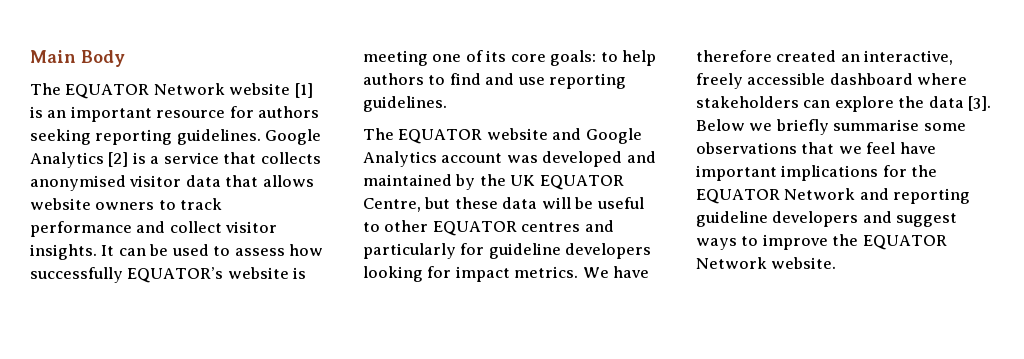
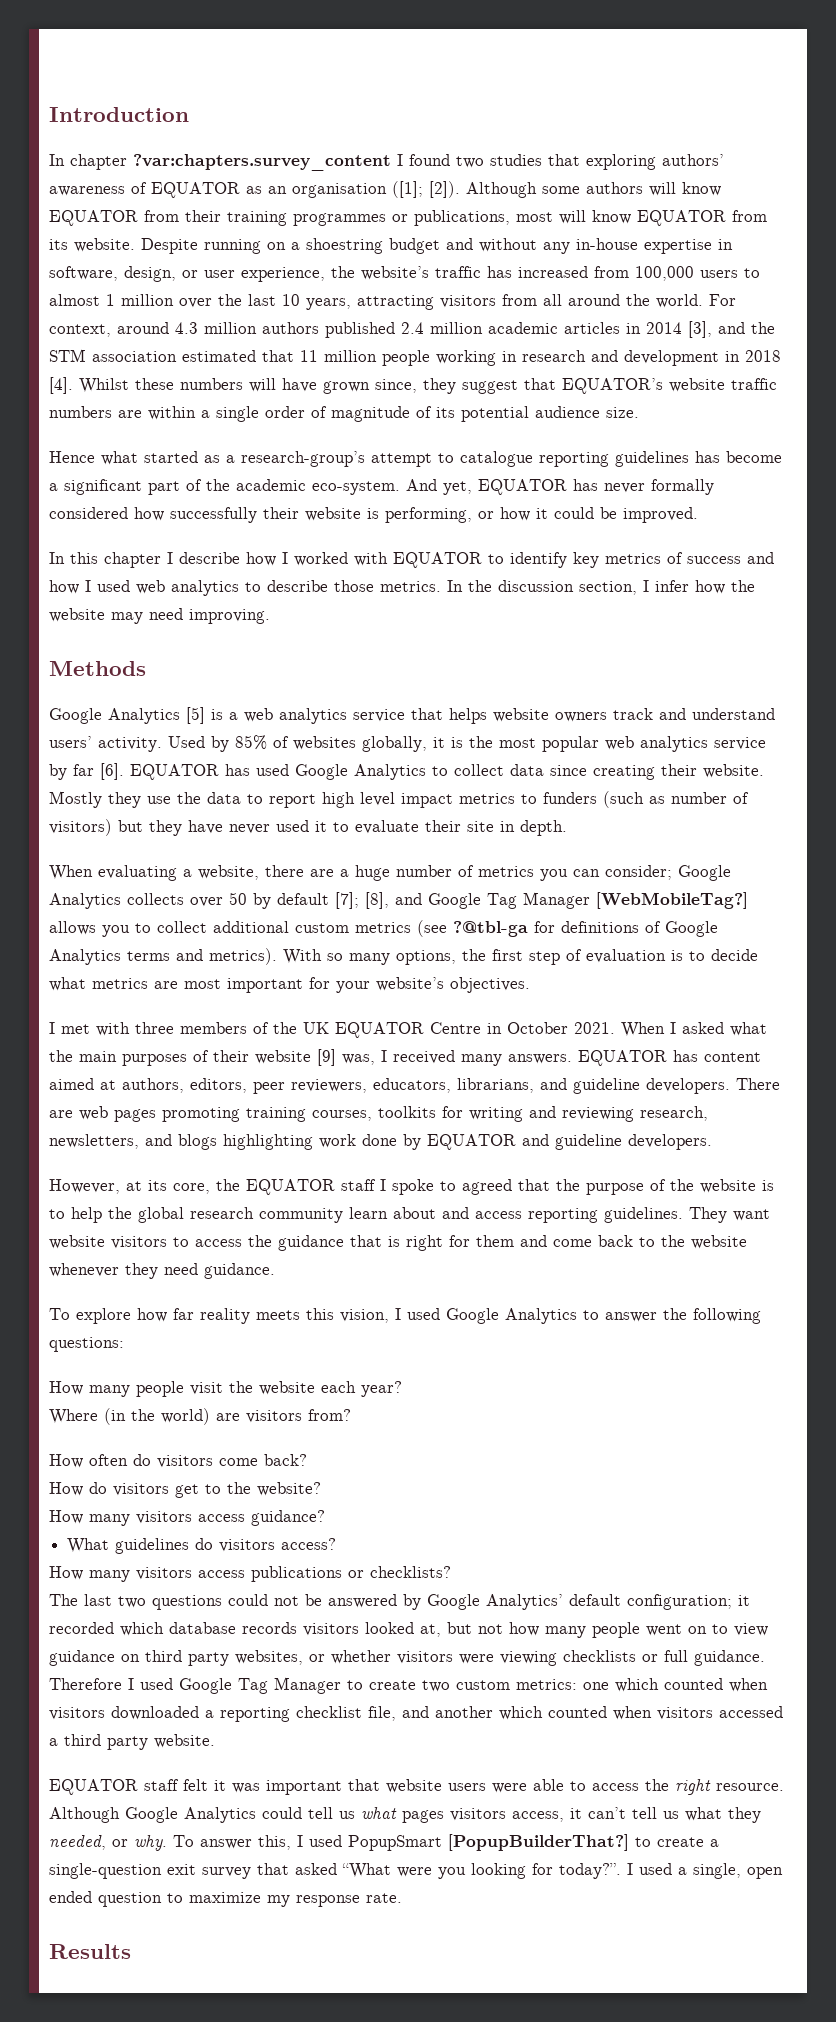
[30,50,125,67] [30,83,313,99] [30,106,320,122] [30,129,322,145] [30,152,129,168] Main Body // The EQUATOR Network website [1] is an important resource for authors seeking reporting guidelines. Google Analytics [2] -> [49,107,189,122] [49,154,724,171] [49,181,721,198] [49,210,767,226] [49,238,733,254] [49,266,760,282] [49,294,736,310] [49,321,775,338] [49,349,781,366] [49,377,777,394] [49,406,639,422] [49,451,782,467] [49,479,714,495] [49,507,698,523] [49,552,774,568] [49,580,755,596] [49,608,270,624] [49,661,146,676] [49,707,205,724] Introduction // In chapter ?var:chapters.survey_content I found two studies that exploring authors’ awareness of EQUATOR as an organisation ([1]; [2]). Although some authors will know EQUATOR from their training programmes or publications, most will know EQUATOR from its website. Despite running on a shoestring budget and without any in-house expertise in software, design, or user experience, the website’s traffic has increased from 100,000 users to almost 1 million over the last 10 years, attracting visitors from all around the world. For context, around 4.3 million authors published 2.4 million academic articles in 2014 [3], and the STM association estimated that 11 million people working in research and development in 2018 [4]. Whilst these numbers will have grown since, they suggest that EQUATOR’s website traffic numbers are within a single order of magnitude of its potential audience size. // Hence what started as a research-group’s attempt to catalogue reporting guidelines has become a significant part of the academic eco-system. And yet, EQUATOR has never formally considered how successfully their website is performing, or how it could be improved. // In this chapter I describe how I worked with EQUATOR to identify key metrics of success and how I used web analytics to describe those metrics. In the discussion section, I infer how the website may need improving. // Methods // Google Analytics [5]
[163,152,321,164] [30,175,314,191] [30,198,223,210] [30,221,278,237] [30,244,324,260] [30,267,307,283] [363,50,657,66] [363,73,627,89] [363,96,447,112] [363,128,642,144] [363,151,656,167] [363,174,624,190] [363,197,644,212] [363,220,614,236] [363,243,652,259] [363,266,650,282] [696,50,954,65] [696,73,968,89] [696,96,992,112] [696,119,966,135] [696,142,936,154] [696,165,938,181] [696,188,971,204] [696,211,958,227] [696,234,947,250] [696,257,837,269] service that collects anonymised visitor data that allows website owners to track performance and collect visitor insights. It can be used to assess how successfully EQUATOR’s website is meeting one of its core goals: to help authors to find and use reporting guidelines. // The EQUATOR website and Google Analytics account was developed and maintained by the UK EQUATOR Centre, but these data will be useful to other EQUATOR centres and particularly for guideline developers looking for impact metrics. We have therefore created an interactive, freely accessible dashboard where stakeholders can explore the data [3]. Below we briefly summarise some observations that we feel have important implications for the EQUATOR Network and reporting guideline developers and suggest ways to improve the EQUATOR Network website. -> [244,708,775,724] [49,735,766,752] [49,763,764,780] [49,791,749,808] [49,819,567,836] [49,865,731,881] [49,892,748,909] [49,920,718,937] [49,948,758,965] [49,977,530,993] [49,1022,767,1038] [49,1049,761,1066] [49,1078,780,1094] [49,1106,708,1122] [49,1134,712,1150] [49,1179,774,1195] [49,1207,770,1223] [49,1235,747,1251] [49,1263,275,1279] [49,1308,761,1324] [49,1337,124,1352] [49,1381,402,1397] [49,1408,351,1425] [49,1454,307,1468] [49,1482,321,1498] [49,1510,325,1526] [67,1538,337,1554] [49,1566,451,1582] [49,1594,750,1610] [49,1622,768,1638] [49,1650,765,1666] [49,1677,768,1694] [49,1706,783,1722] [49,1734,215,1750] [49,1779,784,1795] [49,1807,761,1823] [49,1834,719,1851] [49,1863,783,1879] [49,1891,402,1907] [49,1944,131,1959] web analytics service that helps website owners track and understand users’ activity. Used by 85% of websites globally, it is the most popular web analytics service by far [6]. EQUATOR has used Google Analytics to collect data since creating their website. Mostly they use the data to report high level impact metrics to funders (such as number of visitors) but they have never used it to evaluate their site in depth. // When evaluating a website, there are a huge number of metrics you can consider; Google Analytics collects over 50 by default [7]; [8], and Google Tag Manager [WebMobileTag?] allows you to collect additional custom metrics (see ?@tbl-ga for definitions of Google Analytics terms and metrics). With so many options, the first step of evaluation is to decide what metrics are most important for your website’s objectives. // I met with three members of the UK EQUATOR Centre in October 2021. When I asked what the main purposes of their website [9] was, I received many answers. EQUATOR has content aimed at authors, editors, peer reviewers, educators, librarians, and guideline developers. There are web pages promoting training courses, toolkits for writing and reviewing research, newsletters, and blogs highlighting work done by EQUATOR and guideline developers. // However, at its core, the EQUATOR staff I spoke to agreed that the purpose of the website is to help the global research community learn about and access reporting guidelines. They want website visitors to access the guidance that is right for them and come back to the website whenever they need guidance. // To explore how far reality meets this vision, I used Google Analytics to answer the following questions: // How many people visit the website each year? // Where (in the world) are visitors from? // How often do visitors come back? // How do visitors get to the website? // How many visitors access guidance? // What guidelines do visitors access? // How many visitors access publications or checklists? // The last two questions could not be answered by Google Analytics’ default configuration; it recorded which database records visitors looked at, but not how many people went on to view guidance on third party websites, or whether visitors were viewing checklists or full guidance. Therefore I used Google Tag Manager to create two custom metrics: one which counted when visitors downloaded a reporting checklist file, and another which counted when visitors accessed a third party website. // EQUATOR staff felt it was important that website users were able to access the right resource. Although Google Analytics could tell us what pages visitors access, it can’t tell us what they needed, or why. To answer this, I used PopupSmart [PopupBuilderThat?] to create a single-question exit survey that asked “What were you looking for today?”. I used a single, open ended question to maximize my response rate. // Results

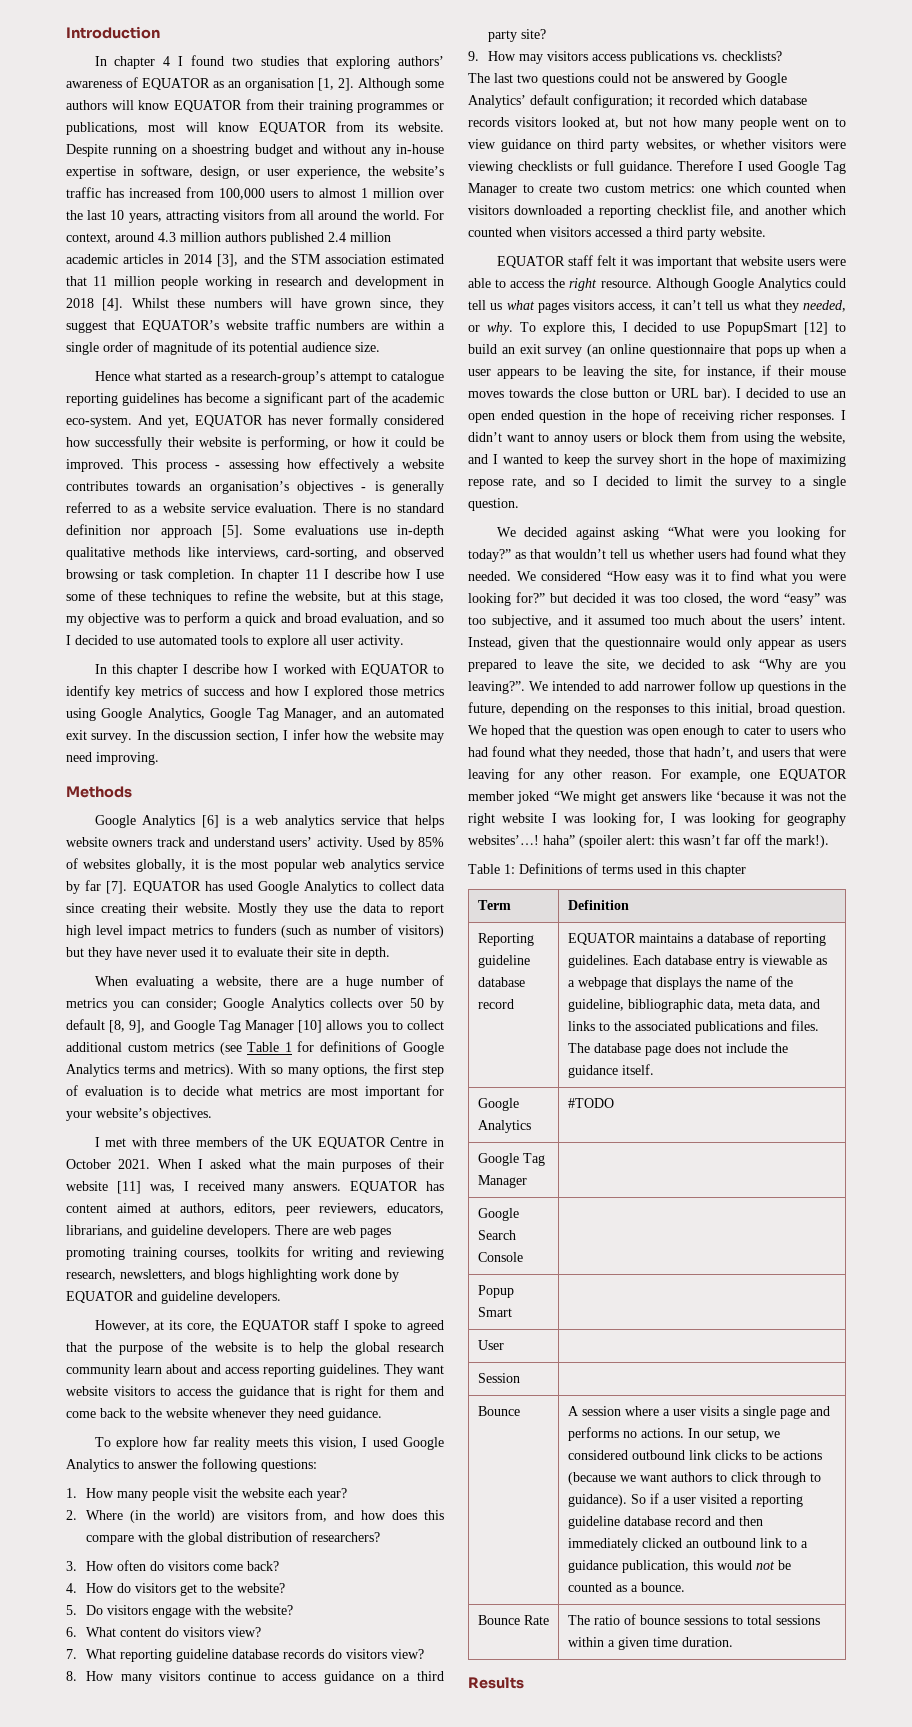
[133,154,391,171] ?var:chapters.survey_content -> [163,56,171,66] 4
[392,181,460,198] ([1]; [2]). -> [318,78,354,91] [1, 2].
(698, 515) none -> [132,458,444,472] [66,481,444,494] [66,502,444,513] [66,524,444,538] [66,547,444,560] [66,569,444,582] [66,590,445,604] [66,612,445,626] [66,635,404,648] This process - assessing how effectively a website contributes towards an organisation’s objectives - is generally referred to as a website service evaluation. There is no standard definition nor approach [5]. Some evaluations use in-depth qualitative methods like interviews, card-sorting, and observed browsing or task completion. In chapter 11 I describe how I use some of these techniques to refine the website, but at this stage, my objective was to perform a quick and broad evaluation, and so I decided to use automated tools to explore all user activity.
[97,580,441,596] used web analytics to describe those metrics. -> [314,686,445,699] [66,708,444,721] [66,730,133,743] explored those metrics using Google Analytics, Google Tag Manager, and an automated exit survey.
[186,707,205,724] [5] -> [202,815,220,828] [6]
[100,763,124,780] [6]. -> [106,881,128,894] [7].
[335,892,389,909] [7]; [8], -> [109,1020,146,1033] [8, 9],
[596,892,748,909] [WebMobileTag?] -> [298,1020,323,1033] [10]
[453,921,528,937] ?@tbl-ga -> [247,1042,292,1052] Table 1
[317,1049,336,1066] [9] -> [116,1181,141,1194] [11]
(124, 1344) none -> [66,1488,77,1498] 1.
(402, 1389) none -> [66,1510,77,1520] 2.
[308,1409,351,1421] from? // -> [294,1509,444,1522] [86,1531,381,1545] [66,1561,77,1571] from, and how does this compare with the global distribution of researchers? // 3.
(307, 1460) none -> [66,1583,77,1593] 4.
[49,1510,325,1526] [67,1538,337,1554] [49,1566,130,1582] How many visitors access guidance? // What guidelines do visitors access? // How many -> [66,1605,294,1618] [66,1627,262,1637] [66,1649,425,1662] [66,1671,444,1684] [488,29,547,42] [468,51,544,64] 5. Do visitors engage with the website? // 6. What content do visitors view? // 7. What reporting guideline database records do visitors view? // 8. How many visitors continue to access guidance on a third party site? // 9. How may
[348,1570,364,1578] or -> [702,54,719,61] vs.
[200,1839,252,1849] answer -> [542,322,585,335] explore
[309,1834,719,1851] [49,1863,337,1879] used PopupSmart [PopupBuilderThat?] to create a single-question exit survey that asked -> [634,322,846,335] [468,344,847,357] [468,365,846,379] [468,388,846,401] [468,409,846,423] [468,431,846,445] [468,453,846,467] [468,476,846,489] [468,498,519,511] [496,527,660,540] decided to use PopupSmart [12] to build an exit survey (an online questionnaire that pops up when a user appears to be leaving the site, for instance, if their mouse moves towards the close button or URL bar). I decided to use an open ended question in the hope of receiving richer responses. I didn’t want to annoy users or block them from using the website, and I wanted to keep the survey short in the hope of maximizing repose rate, and so I decided to limit the survey to a single question. // We decided against asking
[559,1863,783,1879] [49,1891,402,1907] today?”. I used a single, open ended question to maximize my response rate. -> [468,548,846,562] [468,570,846,584] [468,592,846,606] [468,615,846,628] [468,637,846,650] [468,659,846,672] [468,680,846,694] [468,702,846,716] [468,725,846,738] [468,746,846,760] [468,768,847,782] [468,791,846,804] [468,812,846,826] [468,834,829,848] [468,863,746,877] [477,900,511,910] [567,900,629,910] [477,933,534,946] [477,955,530,968] [477,977,525,987] [477,999,514,1009] [567,932,826,946] [567,955,827,968] [567,976,793,990] [567,999,820,1012] [567,1020,819,1034] [567,1043,788,1056] [567,1064,654,1078] [477,1098,519,1111] [477,1120,531,1133] [567,1098,614,1108] [477,1153,545,1166] [477,1175,527,1188] [477,1208,519,1221] [477,1230,516,1240] [477,1252,523,1262] [477,1285,514,1298] [477,1307,512,1317] [477,1340,504,1350] [477,1373,520,1383] [477,1406,520,1416] [567,1406,830,1419] [567,1427,780,1441] [567,1450,822,1460] [567,1472,821,1485] [567,1493,803,1507] [567,1516,763,1529] [567,1538,808,1551] [567,1560,791,1573] [567,1582,685,1592] [477,1615,549,1625] [567,1614,820,1625] [567,1637,733,1650] today?” as that wouldn’t tell us whether users had found what they needed. We considered “How easy was it to find what you were looking for?” but decided it was too closed, the word “easy” was too subjective, and it assumed too much about the users’ intent. Instead, given that the questionnaire would only appear as users prepared to leave the site, we decided to ask “Why are you leaving?”. We intended to add narrower follow up questions in the future, depending on the responses to this initial, broad question. We hoped that the question was open enough to cater to users who had found what they needed, those that hadn’t, and users that were leaving for any other reason. For example, one EQUATOR member joked “We might get answers like ‘because it was not the right website I was looking for, I was looking for geography websites’…! haha” (spoiler alert: this wasn’t far off the mark!). // Table 1: Definitions of terms used in this chapter // Term | Definition // Reporting guideline database record | EQUATOR maintains a database of reporting guidelines. Each database entry is viewable as a webpage that displays the name of the guideline, bibliographic data, meta data, and links to the associated publications and files. The database page does not include the guidance itself. // Google Analytics | #TODO // Google Tag Manager | // Google Search Console | // Popup Smart | // User | // Session | // Bounce | A session where a user visits a single page and performs no actions. In our setup, we considered outbound link clicks to be actions (because we want authors to click through to guidance). So if a user visited a reporting guideline database record and then immediately clicked an outbound link to a guidance publication, this would not be counted as a bounce. // Bounce Rate | The ratio of bounce sessions to total sessions within a given time duration.

